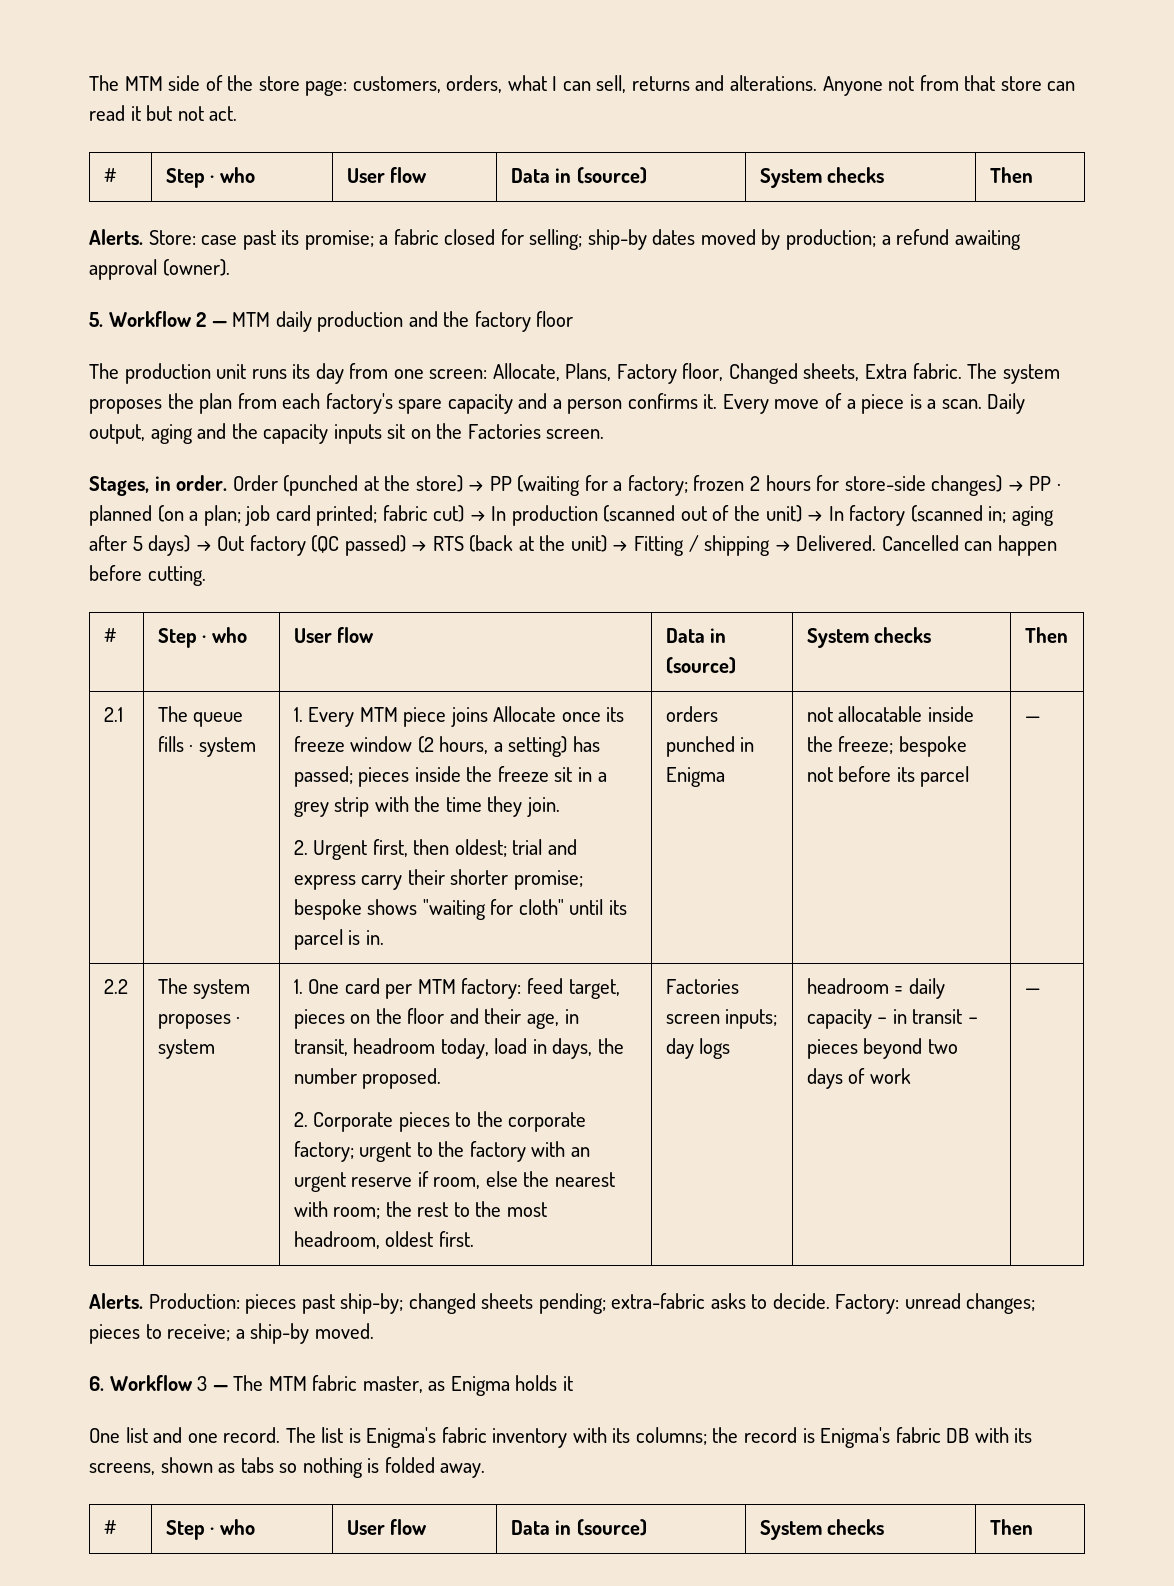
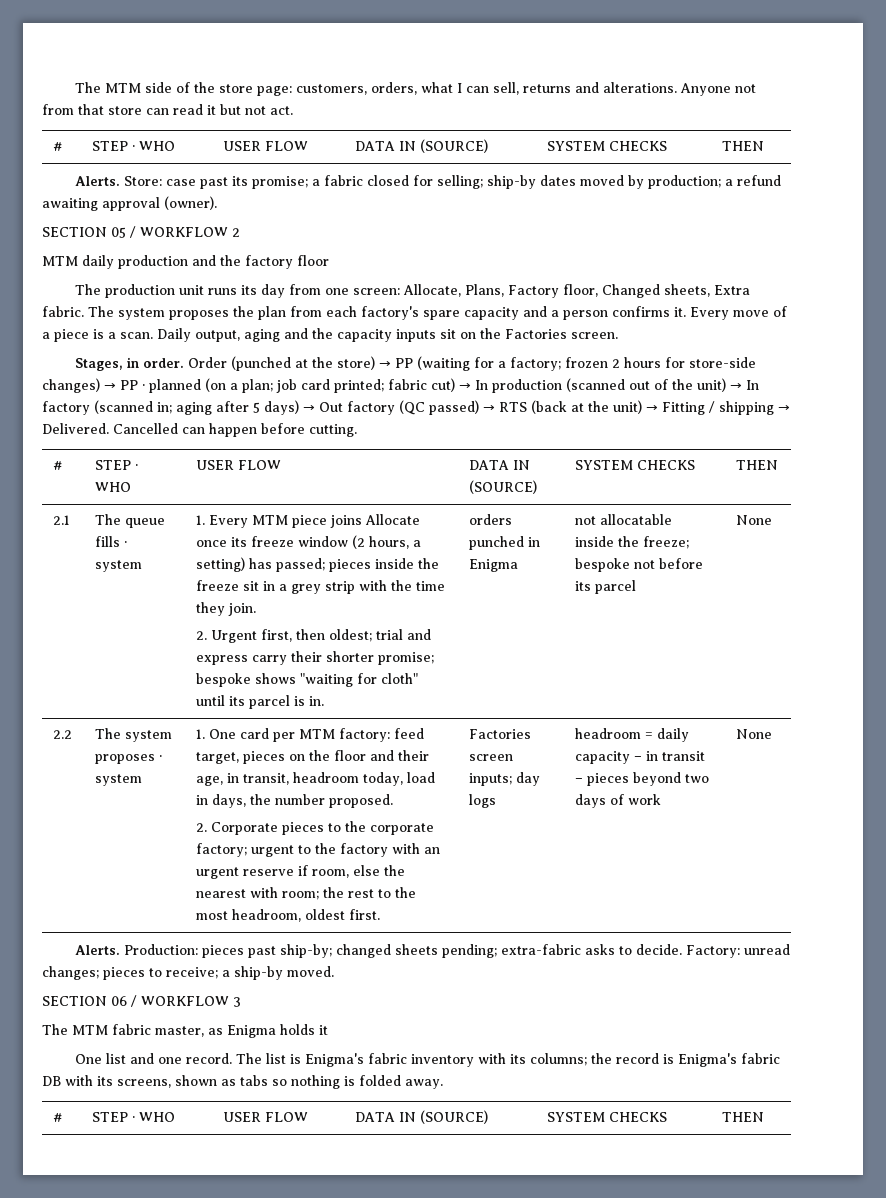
[165,167,255,188] [346,167,428,183] [510,167,647,184] [759,167,885,188] [989,167,1033,183] Step · who | User flow | Data in (source) | System checks | Then -> [92,141,176,151] [223,141,309,151] [355,139,489,153] [547,141,668,151] [722,141,765,151] STEP · WHO | USER FLOW | DATA IN (SOURCE) | SYSTEM CHECKS | THEN
[89,311,227,327] 5. Workflow 2 — -> [42,226,240,238] SECTION 05 / WORKFLOW 2 //
[157,627,247,648] [293,627,375,643] [665,628,727,643] [665,657,736,674] [806,627,932,648] [1024,627,1068,643] Step · who | User flow | Data in (source) | System checks | Then -> [95,460,139,470] [95,482,132,492] [196,460,282,470] [469,460,531,470] [469,480,538,494] [575,460,696,470] [736,460,779,470] STEP · WHO | USER FLOW | DATA IN (SOURCE) | SYSTEM CHECKS | THEN
[1024,716,1040,722] | — -> [736,515,773,525] | None
[1024,988,1040,994] | — -> [736,729,773,739] | None
[89,1375,193,1391] 6. Workflow -> [42,995,229,1007] SECTION 06 / WORKFLOW
[212,1385,228,1391] — -> (241, 1002) //
[165,1519,255,1540] [346,1519,428,1535] [510,1519,647,1536] [759,1519,885,1540] [989,1519,1033,1535] Step · who | User flow | Data in (source) | System checks | Then -> [92,1112,176,1122] [223,1112,309,1122] [355,1110,489,1124] [547,1112,668,1122] [722,1112,765,1122] STEP · WHO | USER FLOW | DATA IN (SOURCE) | SYSTEM CHECKS | THEN

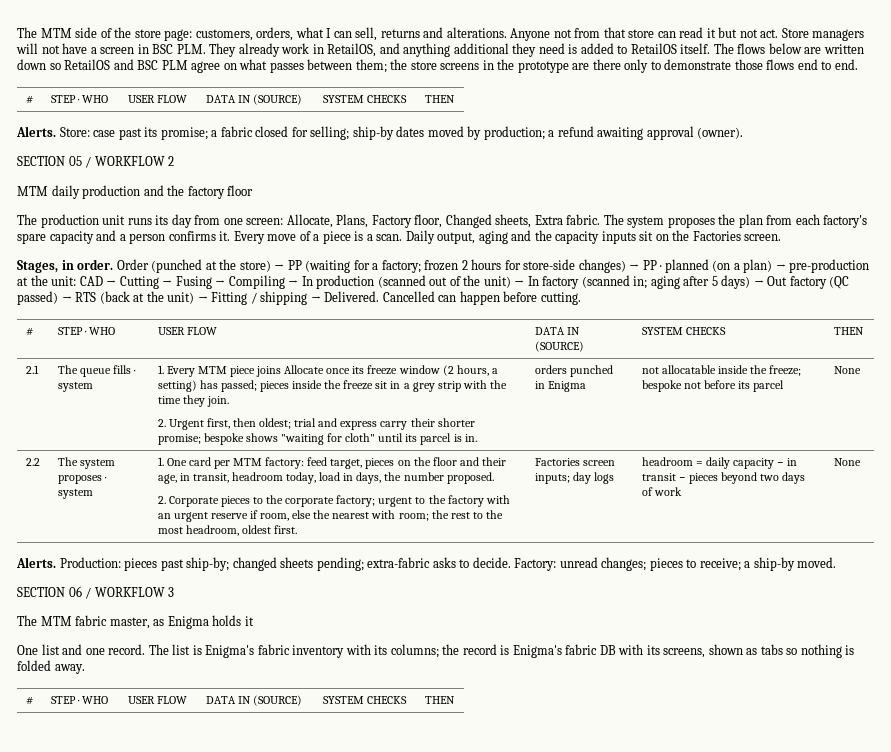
(293, 110) none -> [781,28,865,41] [16,43,864,57] [17,59,858,73] Store managers will not have a screen in BSC PLM. They already work in RetailOS, and anything additional they need is added to RetailOS itself. The flows below are written down so RetailOS and BSC PLM agree on what passes between them; the store screens in the prototype are there only to demonstrate those flows end to end.
[242,378,455,393] plan; job card printed; fabric cut) -> [743,259,870,273] [17,275,285,289] plan) → pre-production at the unit: CAD → Cutting → Fusing → Compiling

